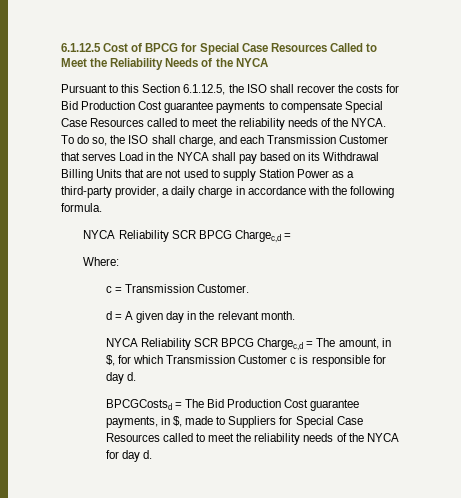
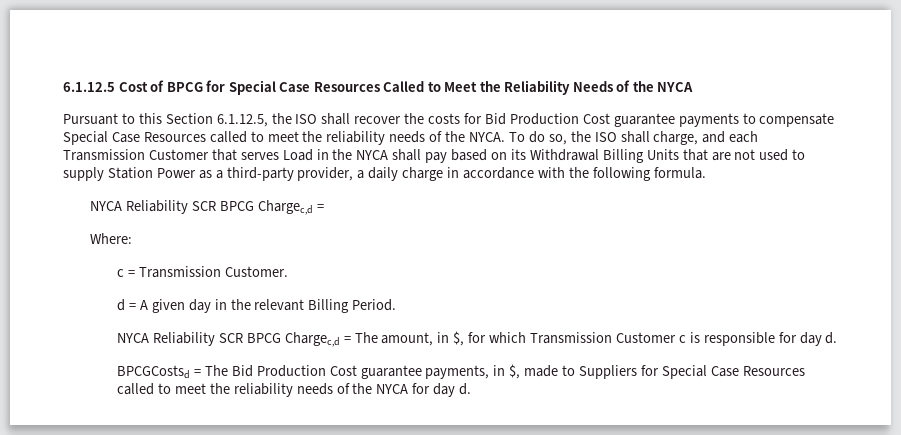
[260,311,295,320] month. -> [308,299,397,313] Billing Period.

